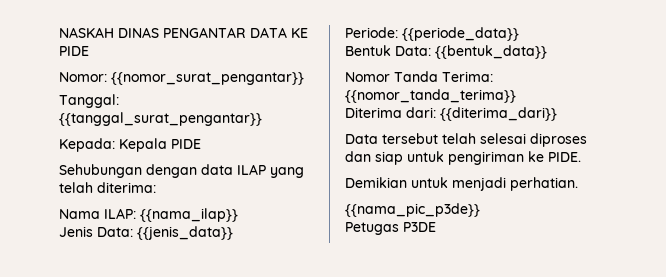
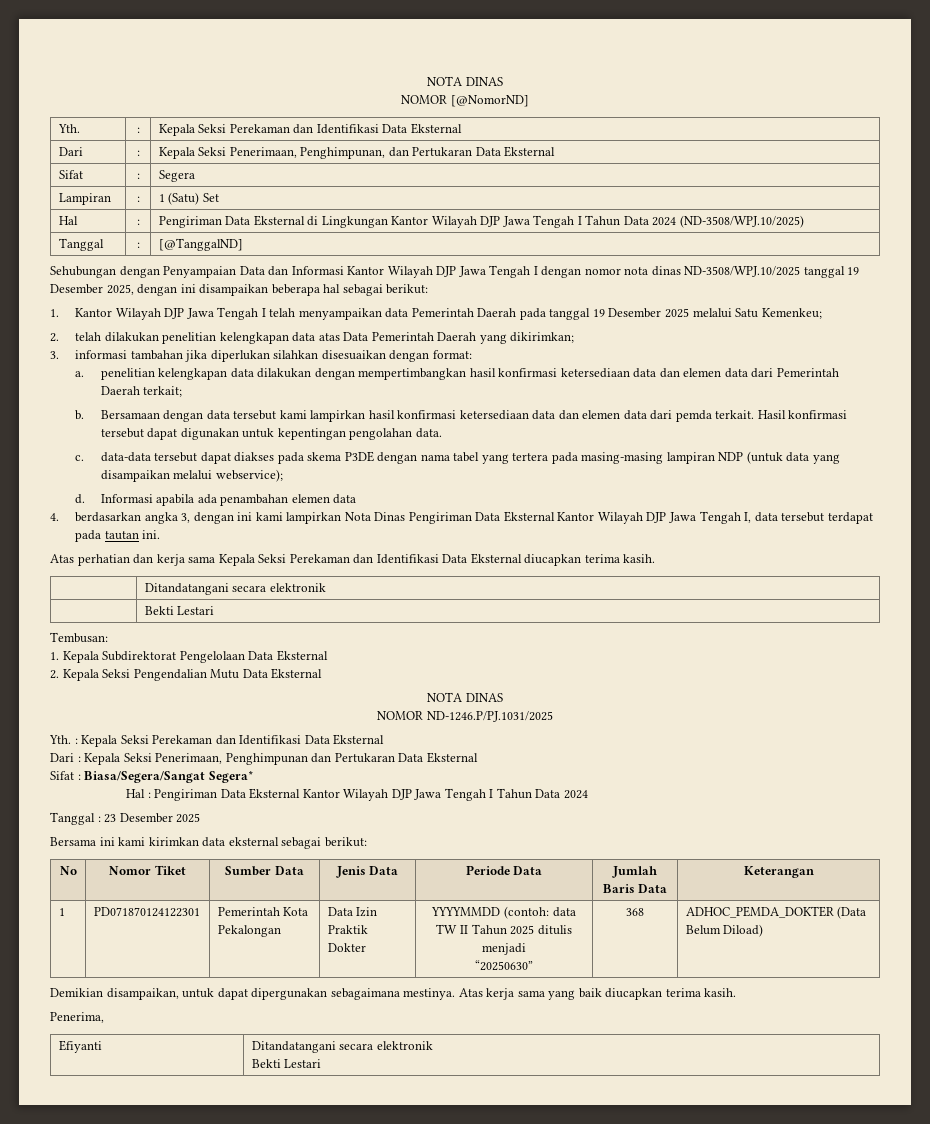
[59,27,308,38] [59,46,89,56] [59,72,304,85] [59,94,119,108] [59,112,262,126] [59,138,201,152] [59,164,304,178] [59,182,156,193] [59,208,238,222] [59,226,233,240] [345,27,519,41] [345,45,547,59] [345,71,493,82] [345,89,516,103] [345,107,557,121] [345,133,587,147] [345,151,581,165] [345,177,578,191] [345,203,480,217] [345,222,436,235] NASKAH DINAS PENGANTAR DATA KE PIDE // Nomor: {{nomor_surat_pengantar}} // Tanggal: {{tanggal_surat_pengantar}} // Kepada: Kepala PIDE // Sehubungan dengan data ILAP yang telah diterima: // Nama ILAP: {{nama_ilap}} // Jenis Data: {{jenis_data}} // Periode: {{periode_data}} // Bentuk Data: {{bentuk_data}} // Nomor Tanda Terima: {{nomor_tanda_terima}} // Diterima dari: {{diterima_dari}} // Data tersebut telah selesai diproses dan siap untuk pengiriman ke PIDE. // Demikian untuk menjadi perhatian. // {{nama_pic_p3de}} // Petugas P3DE -> [427,76,503,86] [401,95,529,107] [57,124,80,133] [136,127,140,133] [158,123,462,136] [58,147,83,156] [136,150,140,156] [158,146,556,159] [58,170,83,179] [136,173,140,179] [158,170,195,182] [58,193,111,205] [136,196,140,202] [158,192,219,205] [58,216,78,225] [136,219,140,225] [158,215,804,228] [58,238,104,251] [136,242,140,248] [158,238,243,251] [50,265,860,278] [50,284,429,296] [50,307,822,320] [50,332,575,344] [50,350,472,362] [75,368,839,380] [100,386,183,397] [75,410,848,422] [100,428,442,440] [75,451,840,464] [100,469,283,482] [75,494,357,506] [50,511,873,524] [75,530,161,542] [50,553,656,566] [144,583,326,595] [144,606,215,615] [50,632,108,643] [50,650,328,663] [50,668,323,681] [427,692,503,702] [377,711,553,722] [49,734,385,747] [50,752,478,765] [50,771,254,783] [126,788,588,801] [50,812,201,825] [50,837,367,849] [59,866,77,875] [109,865,186,875] [225,866,304,876] [335,866,399,878] [465,865,543,875] [612,866,657,878] [602,884,668,893] [743,866,814,878] [58,908,65,916] [93,907,200,917] [217,907,309,916] [217,925,281,937] [327,907,378,917] [327,925,368,934] [327,943,366,952] [431,906,576,919] [436,924,572,935] [482,943,526,955] [475,960,533,971] [626,908,644,916] [685,906,867,919] [685,924,764,937] [50,988,737,1000] [50,1012,104,1023] [58,1040,102,1053] [251,1041,433,1053] [251,1059,322,1068] NOTA DINAS // NOMOR [@NomorND] // Yth. | : | Kepala Seksi Perekaman dan Identifikasi Data Eksternal // Dari | : | Kepala Seksi Penerimaan, Penghimpunan, dan Pertukaran Data Eksternal // Sifat | : | Segera // Lampiran | : | 1 (Satu) Set // Hal | : | Pengiriman Data Eksternal di Lingkungan Kantor Wilayah DJP Jawa Tengah I Tahun Data 2024 (ND-3508/WPJ.10/2025) // Tanggal | : | [@TanggalND] // Sehubungan dengan Penyampaian Data dan Informasi Kantor Wilayah DJP Jawa Tengah I dengan nomor nota dinas ND-3508/WPJ.10/2025 tanggal 19 Desember 2025, dengan ini disampaikan beberapa hal sebagai berikut: // 1. Kantor Wilayah DJP Jawa Tengah I telah menyampaikan data Pemerintah Daerah pada tanggal 19 Desember 2025 melalui Satu Kemenkeu; // 2. telah dilakukan penelitian kelengkapan data atas Data Pemerintah Daerah yang dikirimkan; // 3. informasi tambahan jika diperlukan silahkan disesuaikan dengan format: // a. penelitian kelengkapan data dilakukan dengan mempertimbangkan hasil konfirmasi ketersediaan data dan elemen data dari Pemerintah Daerah terkait; // b. Bersamaan dengan data tersebut kami lampirkan hasil konfirmasi ketersediaan data dan elemen data dari pemda terkait. Hasil konfirmasi tersebut dapat digunakan untuk kepentingan pengolahan data. // c. data-data tersebut dapat diakses pada skema P3DE dengan nama tabel yang tertera pada masing-masing lampiran NDP (untuk data yang disampaikan melalui webservice); // d. Informasi apabila ada penambahan elemen data // 4. berdasarkan angka 3, dengan ini kami lampirkan Nota Dinas Pengiriman Data Eksternal Kantor Wilayah DJP Jawa Tengah I, data tersebut terdapat pada tautan ini. // Atas perhatian dan kerja sama Kepala Seksi Perekaman dan Identifikasi Data Eksternal diucapkan terima kasih. // | Ditandatangani secara elektronik // | Bekti Lestari // Tembusan: // 1. Kepala Subdirektorat Pengelolaan Data Eksternal // 2. Kepala Seksi Pengendalian Mutu Data Eksternal // NOTA DINAS // NOMOR ND-1246.P/PJ.1031/2025 // Yth. : Kepala Seksi Perekaman dan Identifikasi Data Eksternal // Dari : Kepala Seksi Penerimaan, Penghimpunan dan Pertukaran Data Eksternal // Sifat : Biasa/Segera/Sangat Segera* // Hal : Pengiriman Data Eksternal Kantor Wilayah DJP Jawa Tengah I Tahun Data 2024 // Tanggal : 23 Desember 2025 // Bersama ini kami kirimkan data eksternal sebagai berikut: // No | Nomor Tiket | Sumber Data | Jenis Data | Periode Data | Jumlah Baris Data | Keterangan // 1 | PD071870124122301 | Pemerintah Kota Pekalongan | Data Izin Praktik Dokter | YYYYMMDD (contoh: data TW II Tahun 2025 ditulis menjadi // “20250630” | 368 | ADHOC_PEMDA_DOKTER (Data Belum Diload) // Demikian disampaikan, untuk dapat dipergunakan sebagaimana mestinya. Atas kerja sama yang baik diucapkan terima kasih. // Penerima, // Efiyanti | Ditandatangani secara elektronik // Bekti Lestari

